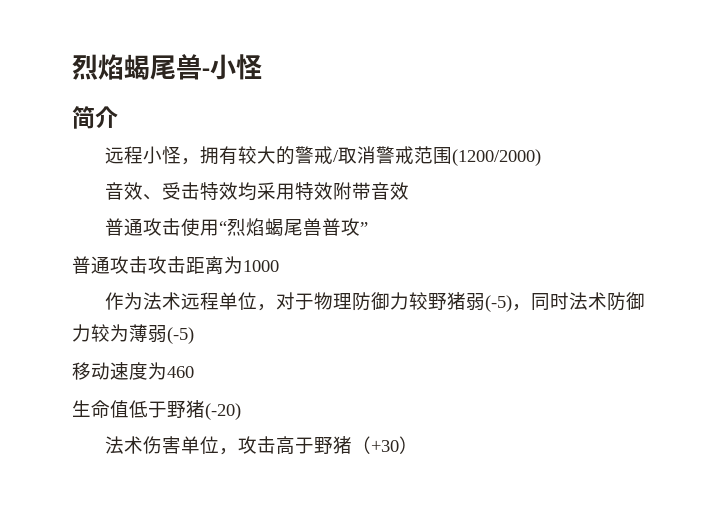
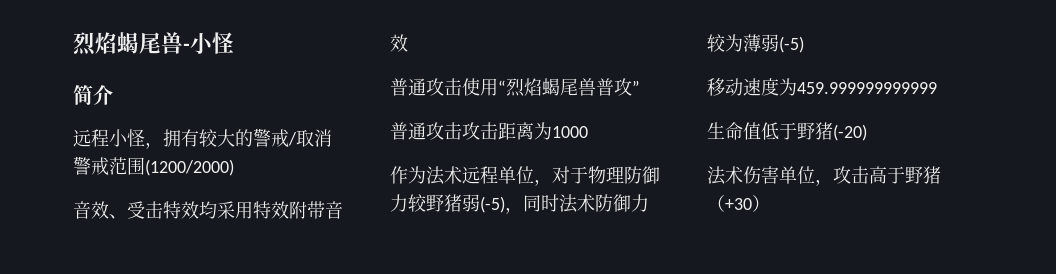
[167,366,194,378] 460 -> [797,82,937,94] 459.999999999999

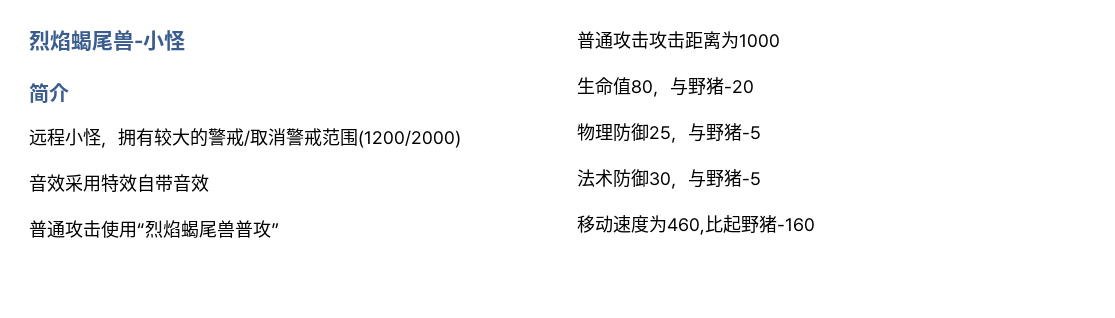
[109,201,217,219] 、受击特效均 -> (65, 183) none
[289,201,307,219] 附 -> [137,174,155,192] 自
[390,166,660,186] [390,194,649,214] [707,34,804,53] [707,78,937,96] [707,122,867,141] [707,166,941,186] [707,195,770,212] 作为法术远程单位，对于物理防御力较野猪弱(-5)，同时法术防御力较为薄弱(-5) // 移动速度为459.999999999999 // 生命值低于野猪(-20) // 法术伤害单位，攻击高于野猪（+30） -> [577,77,754,97] [577,123,761,143] [577,169,761,189] [577,215,815,235] 生命值80，与野猪-20 // 物理防御25，与野猪-5 // 法术防御30，与野猪-5 // 移动速度为460,比起野猪-160

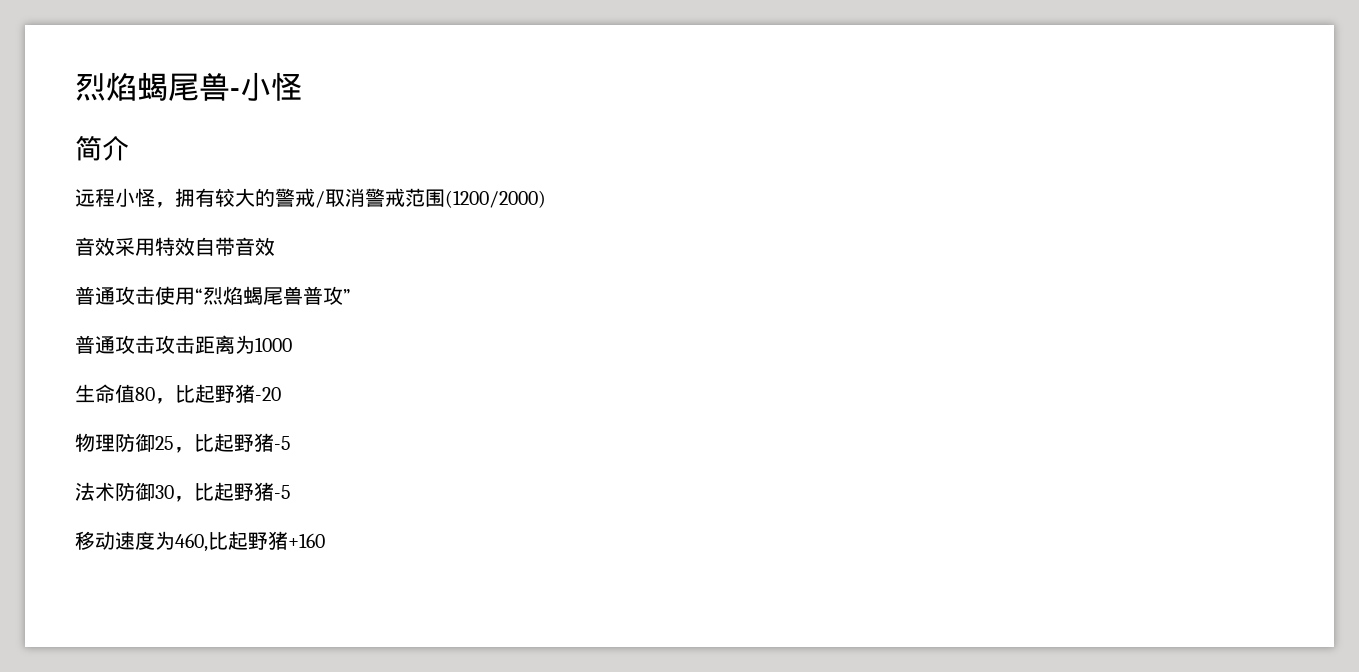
[670,77,688,96] 与 -> [175,384,215,403] 比起
[688,123,706,142] 与 -> [194,433,234,452] 比起
[688,169,706,188] 与 -> [194,482,234,501] 比起
[777,218,815,232] -160 -> [288,533,325,548] +160

